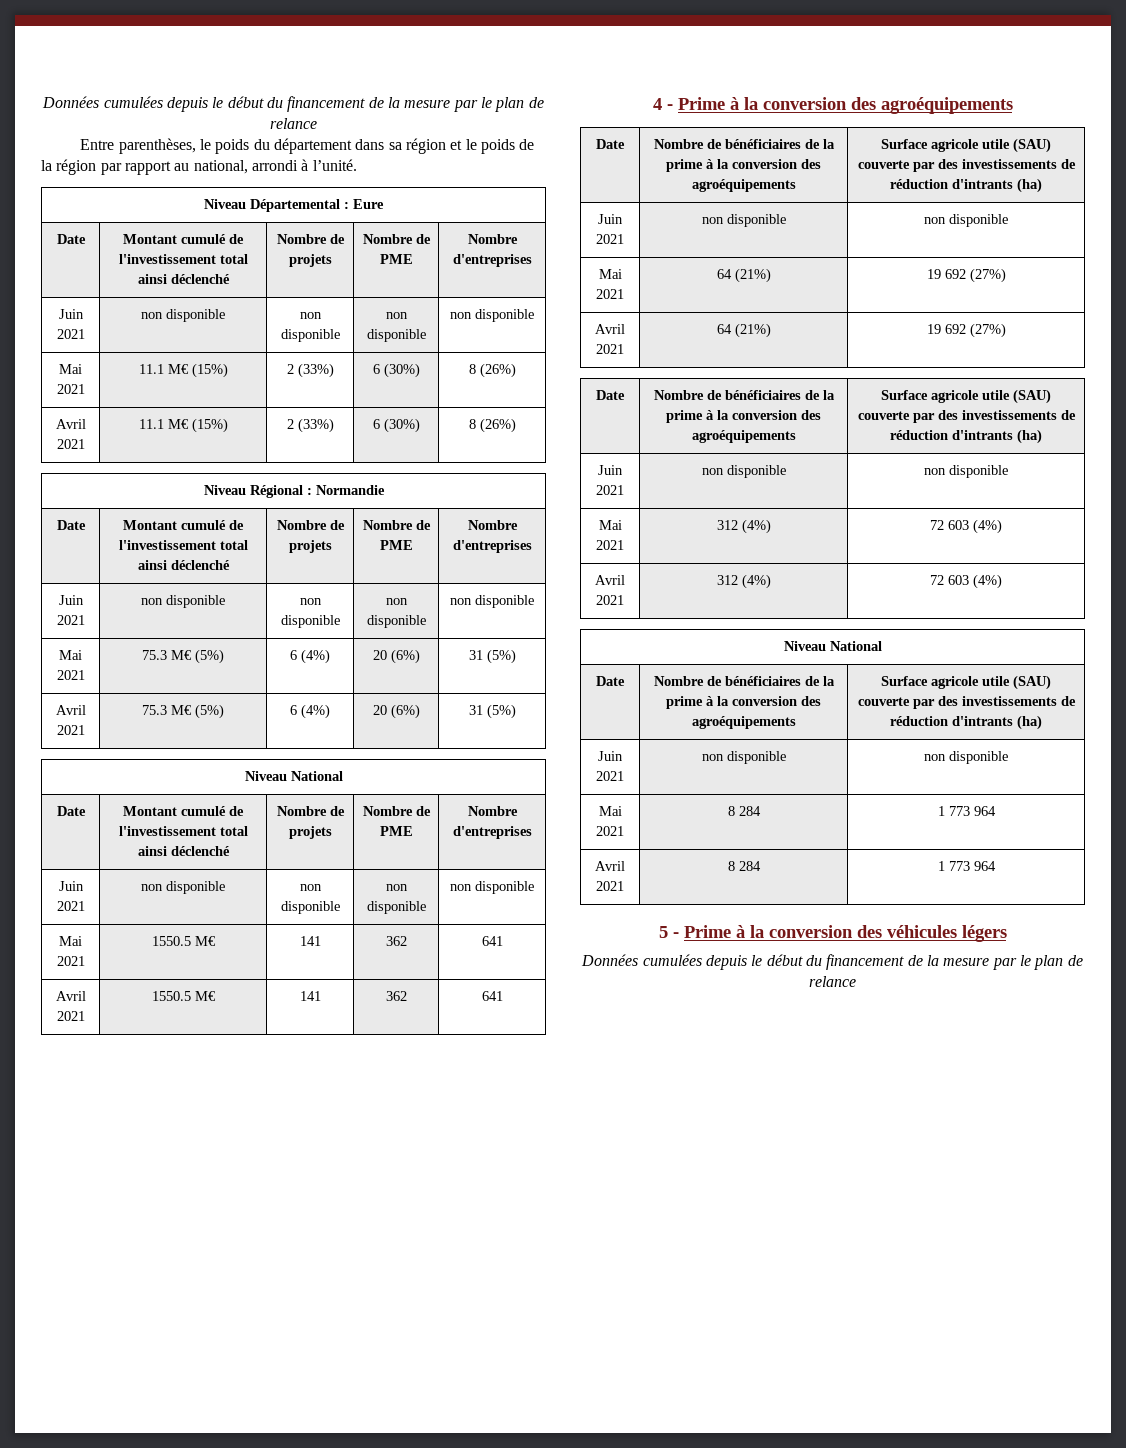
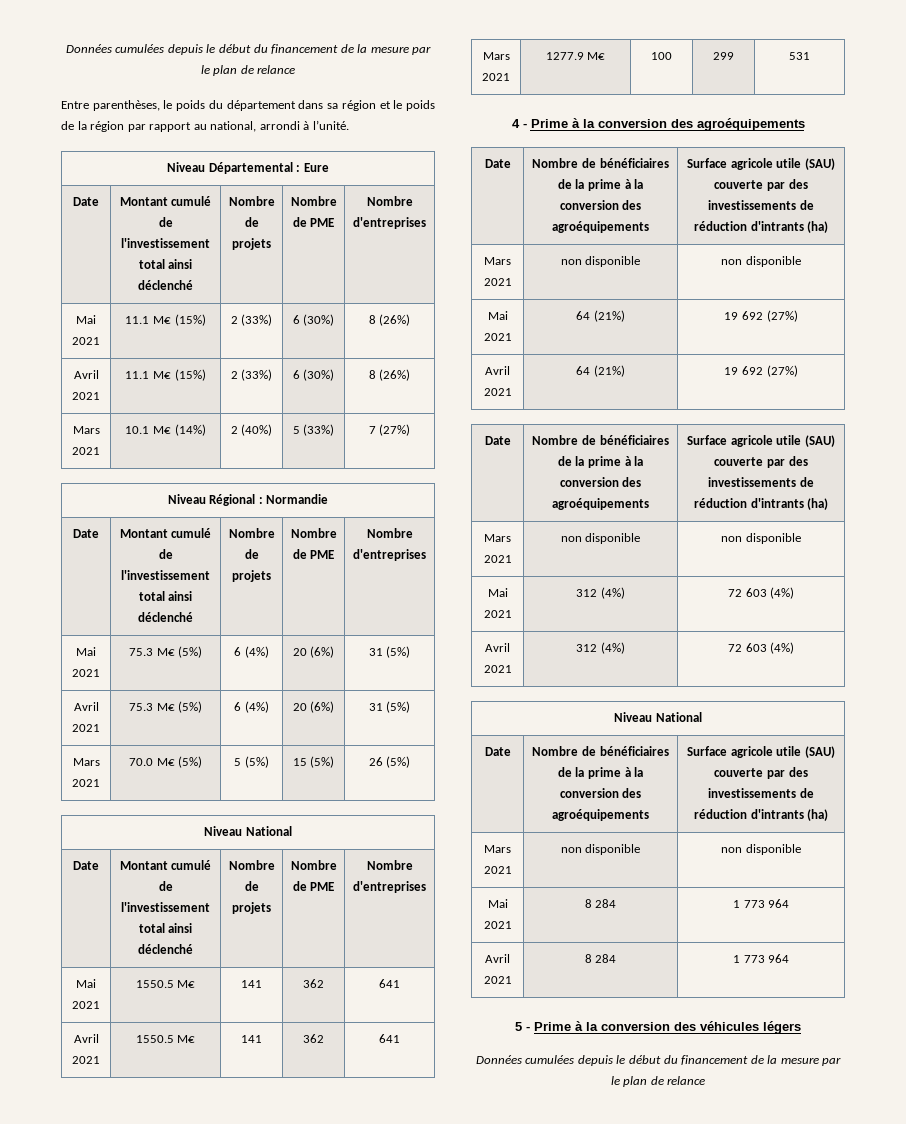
[58,309,84,319] [56,329,85,339] [141,309,225,322] [299,312,322,319] [280,329,340,342] [385,312,408,319] [366,329,426,342] [450,309,534,322] // Juin 2021 | non disponible | non disponible | non disponible | non disponible -> (426, 223) none
(516, 425) none -> [72,426,100,434] [72,447,100,455] [125,424,206,436] [230,424,273,436] [292,424,335,436] [368,424,411,436] // Mars 2021 | 10.1 M€ (14%) | 2 (40%) | 5 (33%) | 7 (27%)
[58,595,84,605] [56,615,85,625] [141,595,225,608] [299,598,322,605] [280,615,340,628] [385,598,408,605] [366,615,426,628] [450,595,534,608] // Juin 2021 | non disponible | non disponible | non disponible | non disponible -> (426, 555) none
(516, 711) none -> [72,758,100,766] [72,779,100,787] [128,756,203,768] [234,756,269,768] [292,756,335,768] [368,756,411,768] // Mars 2021 | 70.0 M€ (5%) | 5 (5%) | 15 (5%) | 26 (5%)
[58,881,84,891] [56,901,85,911] [141,881,225,894] [299,884,322,891] [280,901,340,914] [385,884,408,891] [366,901,426,914] [450,881,534,894] // Juin 2021 | non disponible | non disponible | non disponible | non disponible -> (426, 887) none
(503, 996) none -> [482,52,510,60] [482,73,510,81] [545,52,606,60] [651,52,672,60] [713,52,734,60] [789,52,810,60] // Mars 2021 | 1277.9 M€ | 100 | 299 | 531
[598,214,623,224] Juin -> [484,257,511,265] Mars
[598,465,623,475] Juin -> [484,534,511,542] Mars
[598,751,623,761] Juin -> [484,845,511,853] Mars

